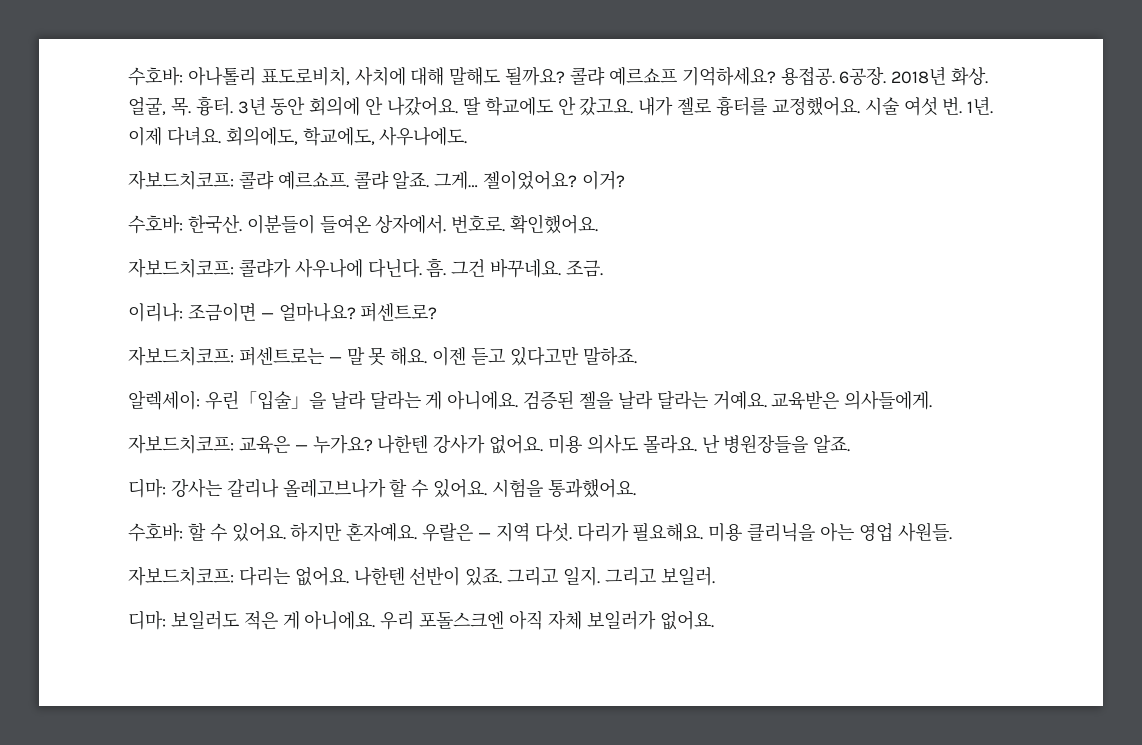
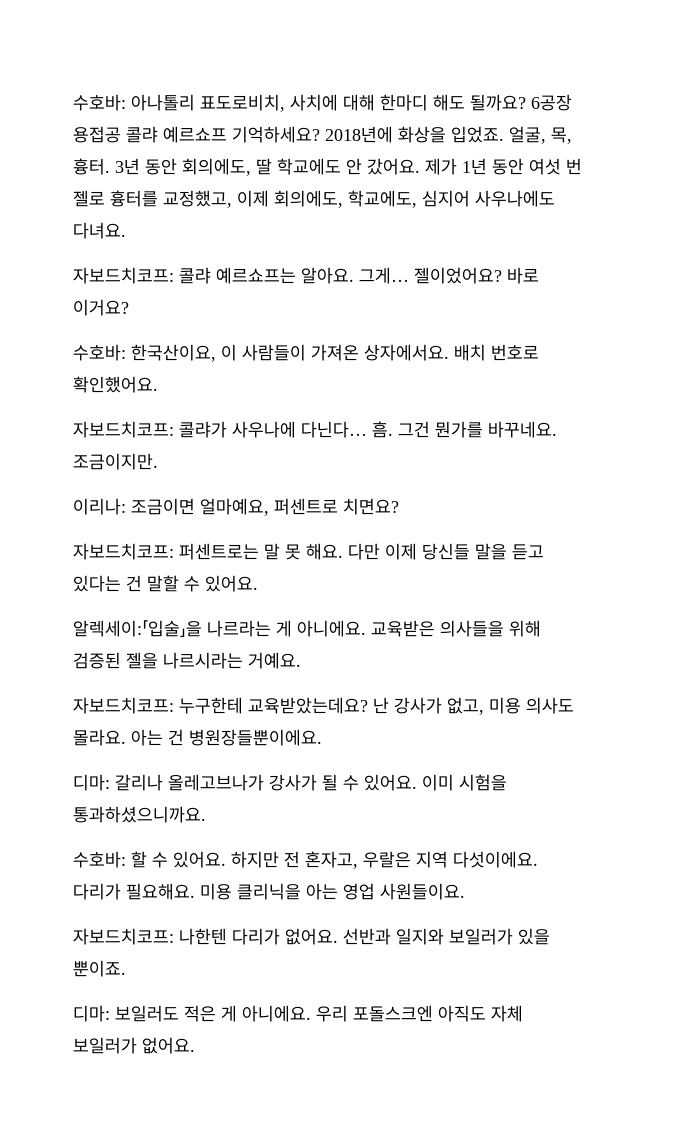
[449,66,989,86] [128,96,994,116] [128,126,468,146] [128,170,626,190] [128,214,506,234] 말해도 될까요? 콜랴 예르쇼프 기억하세요? 용접공. 6공장. 2018년 화상. 얼굴, 목. 흉터. 3년 동안 회의에 안 나갔어요. 딸 학교에도 안 갔고요. 내가 젤로 흉터를 교정했어요. 시술 여섯 번. 1년. 이제 다녀요. 회의에도, 학교에도, 사우나에도. // 자보드치코프: 콜랴 예르쇼프. 콜랴 알죠. 그게… 젤이었어요? 이거? // 수호바: 한국산. 이분들이 들여온 상자에서. 번호로. -> [380,94,572,111] [73,126,572,144] [73,158,582,176] [73,190,555,208] [73,222,126,239] [73,267,539,284] [73,299,129,316] [73,344,539,362] 한마디 해도 될까요? 6공장 용접공 콜랴 예르쇼프 기억하세요? 2018년에 화상을 입었죠. 얼굴, 목, 흉터. 3년 동안 회의에도, 딸 학교에도 안 갔어요. 제가 1년 동안 여섯 번 젤로 흉터를 교정했고, 이제 회의에도, 학교에도, 심지어 사우나에도 다녀요. // 자보드치코프: 콜랴 예르쇼프는 알아요. 그게… 젤이었어요? 바로 이거요? // 수호바: 한국산이요, 이 사람들이 가져온 상자에서요. 배치 번호로
[367,258,422,278] 다닌다. -> [301,421,367,438] 다닌다…
[490,259,604,278] 바꾸네요. 조금. -> [435,421,557,438] [73,453,158,470] 뭔가를 바꾸네요. 조금이지만.
[260,303,438,322] — 얼마나요? 퍼센트로? -> [200,498,399,516] 얼마예요, 퍼센트로 치면요?
[328,357,342,363] — -> (259, 551) none
[432,346,637,366] 이젠 듣고 있다고만 말하죠. -> [348,543,544,560] [73,575,258,592] 다만 이제 당신들 말을 듣고 있다는 건 말할 수 있어요.
[204,391,239,410] 우린 -> (142, 628) none
[330,391,708,410] 날라 달라는 게 아니에요. 검증된 젤을 날라 달라는 -> [207,620,541,637] [73,652,243,669] 나르라는 게 아니에요. 교육받은 의사들을 위해 검증된 젤을 나르시라는
[771,390,933,410] [128,434,851,454] [128,478,222,498] 교육받은 의사들에게. // 자보드치코프: 교육은 — 누가요? 나한텐 강사가 없어요. 미용 의사도 몰라요. 난 병원장들을 알죠. // 디마: 강사는 -> [73,697,574,715] [73,729,322,746] [73,774,110,791] // 자보드치코프: 누구한테 교육받았는데요? 난 강사가 없고, 미용 의사도 몰라요. 아는 건 병원장들뿐이에요. // 디마:
[389,479,636,498] 할 수 있어요. 시험을 통과했어요. -> [269,774,507,791] [73,806,206,823] 강사가 될 수 있어요. 이미 시험을 통과하셨으니까요.
[346,522,572,542] 혼자예요. 우랄은 — 지역 다섯. -> [284,851,538,869] 전 혼자고, 우랄은 지역 다섯이에요.
[897,522,952,542] [128,566,715,586] 사원들. // 자보드치코프: 다리는 없어요. 나한텐 선반이 있죠. 그리고 일지. 그리고 보일러. -> [380,883,465,900] [73,928,550,945] [73,960,126,977] 사원들이요. // 자보드치코프: 나한텐 다리가 없어요. 선반과 일지와 보일러가 있을 뿐이죠.
[509,611,544,630] 아직 -> [438,1005,486,1022] 아직도

